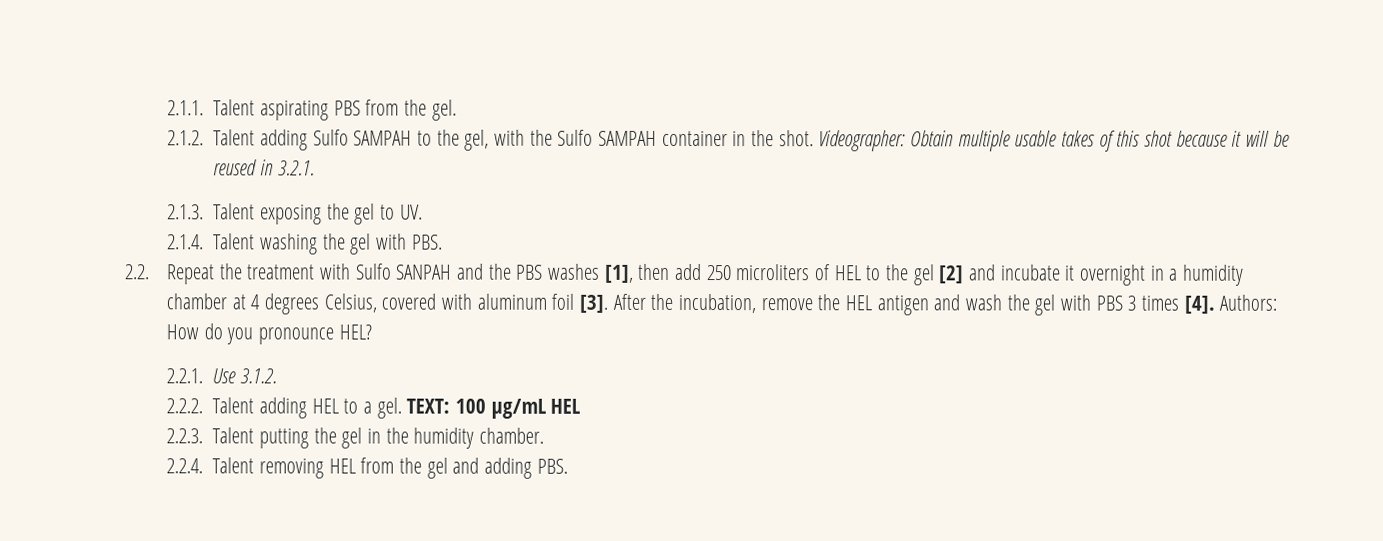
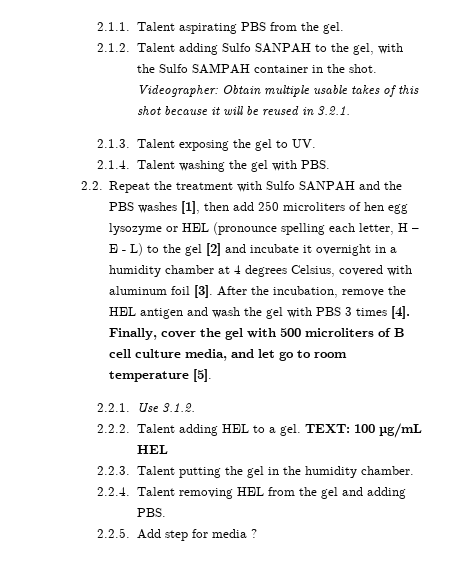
[353,130,413,146] SAMPAH -> [254,43,311,53] SANPAH
[833,265,862,281] HEL -> [364,202,409,214] [109,222,420,235] [109,243,144,256] hen egg lysozyme or HEL (pronounce spelling each letter, H – E - L)
[1219,294,1278,311] [165,323,372,345] Authors: How do you pronounce HEL? -> [109,328,406,340] [109,349,348,361] [109,369,213,382] Finally, cover the gel with 500 microliters of B cell culture media, and let go to room temperature [5].
(568, 466) none -> [97,528,257,541] // 2.2.5. Add step for media ?

